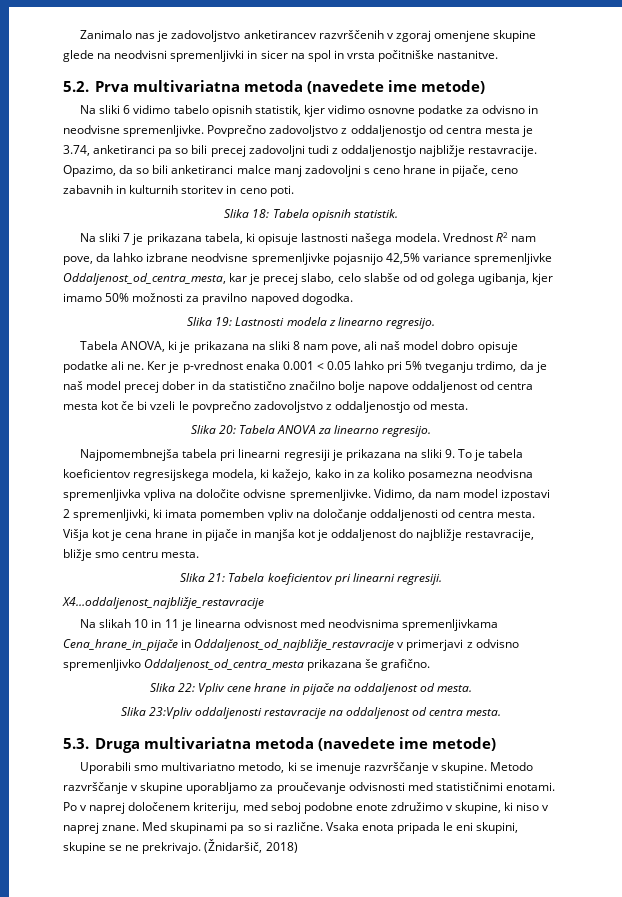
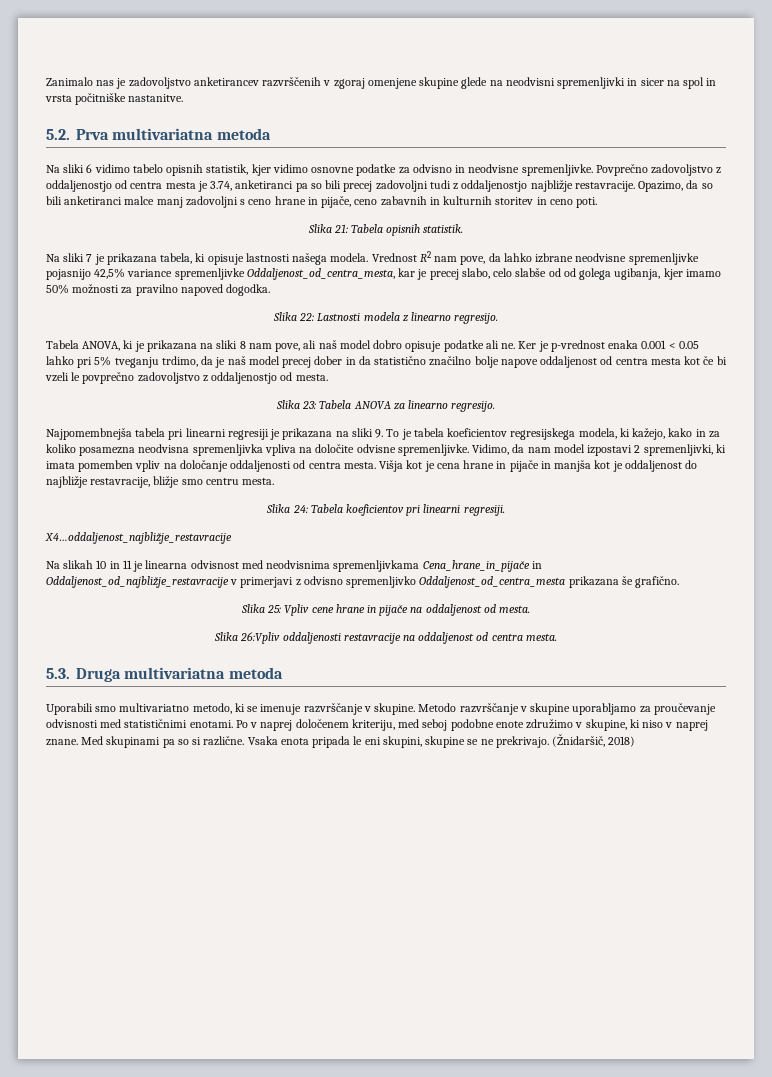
[306,80,485,94] (navedete ime metode) -> (271, 134) none
[252,209,270,218] 18: -> [333,224,348,233] 21:
[215,317,233,326] 19: -> [299,313,315,321] 22:
[218,425,236,434] 20: -> [302,401,317,409] 23:
[208,573,226,582] 21: -> [292,505,308,513] 24:
[178,683,196,692] 22: -> [267,605,282,613] 25:
[148,707,193,719] 23:Vpliv -> [240,632,281,644] 26:Vpliv
[317,737,496,751] (navedete ime metode) -> (283, 673) none

